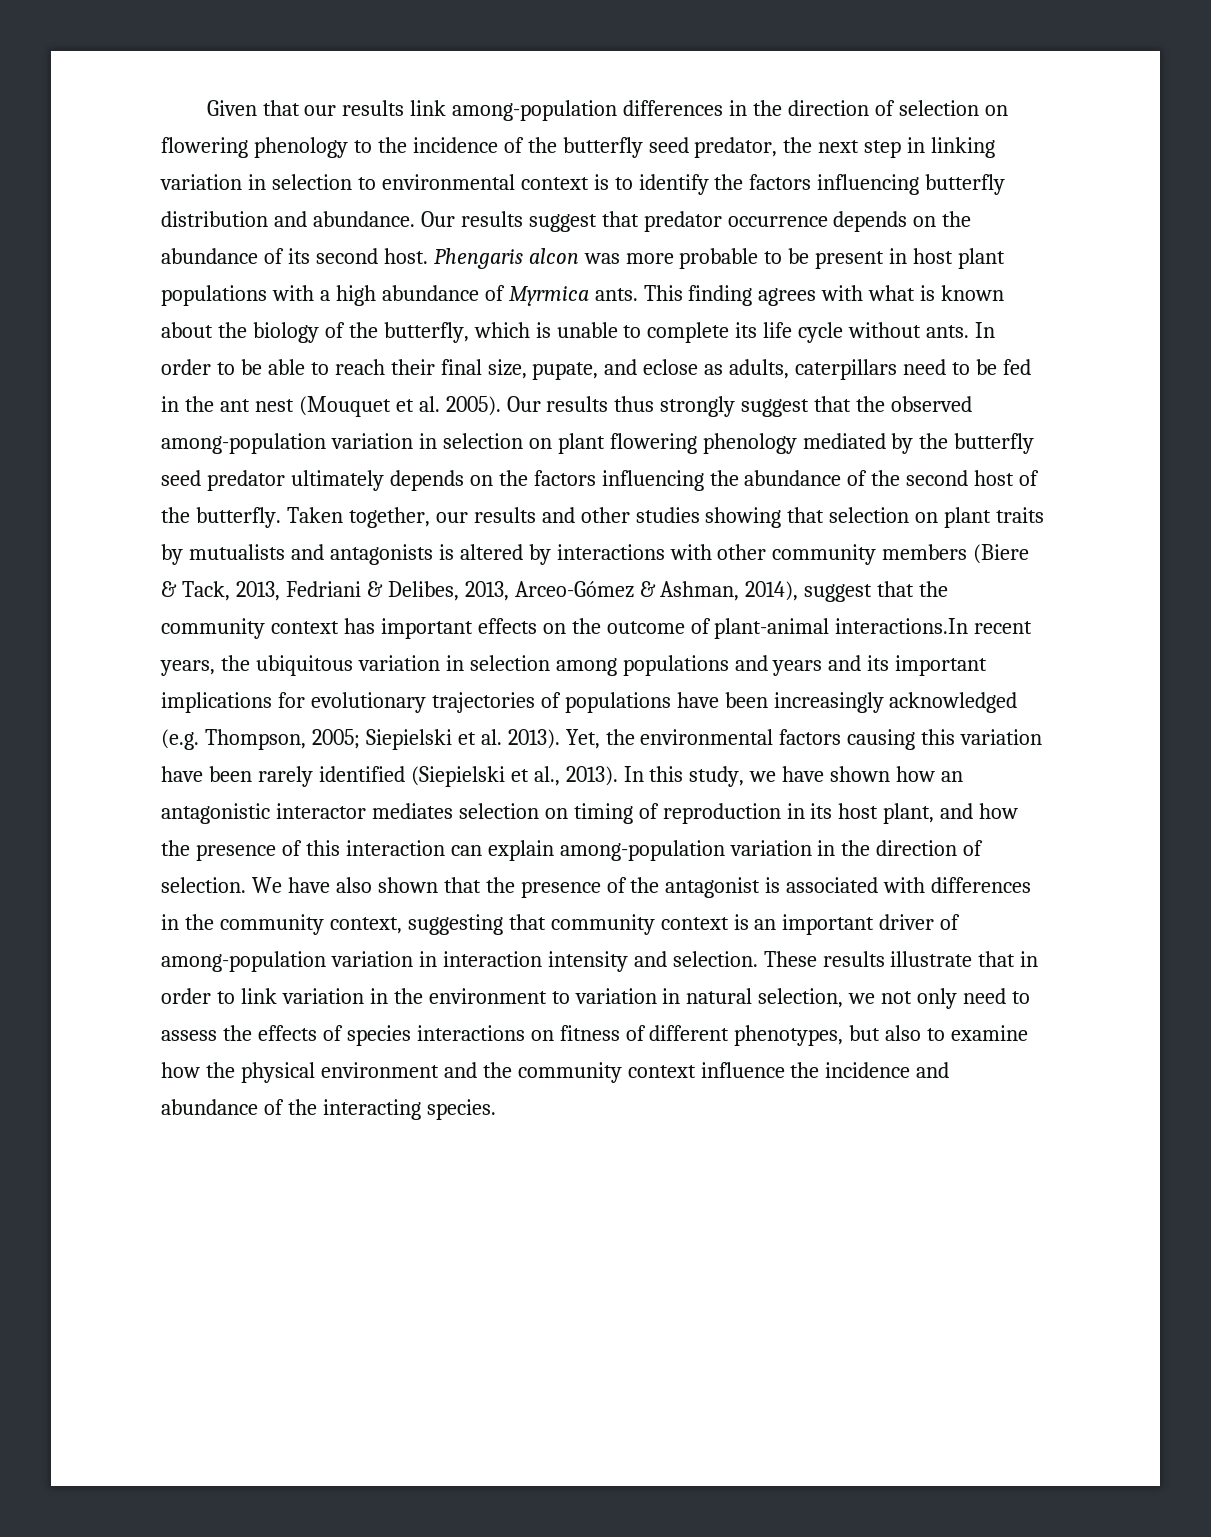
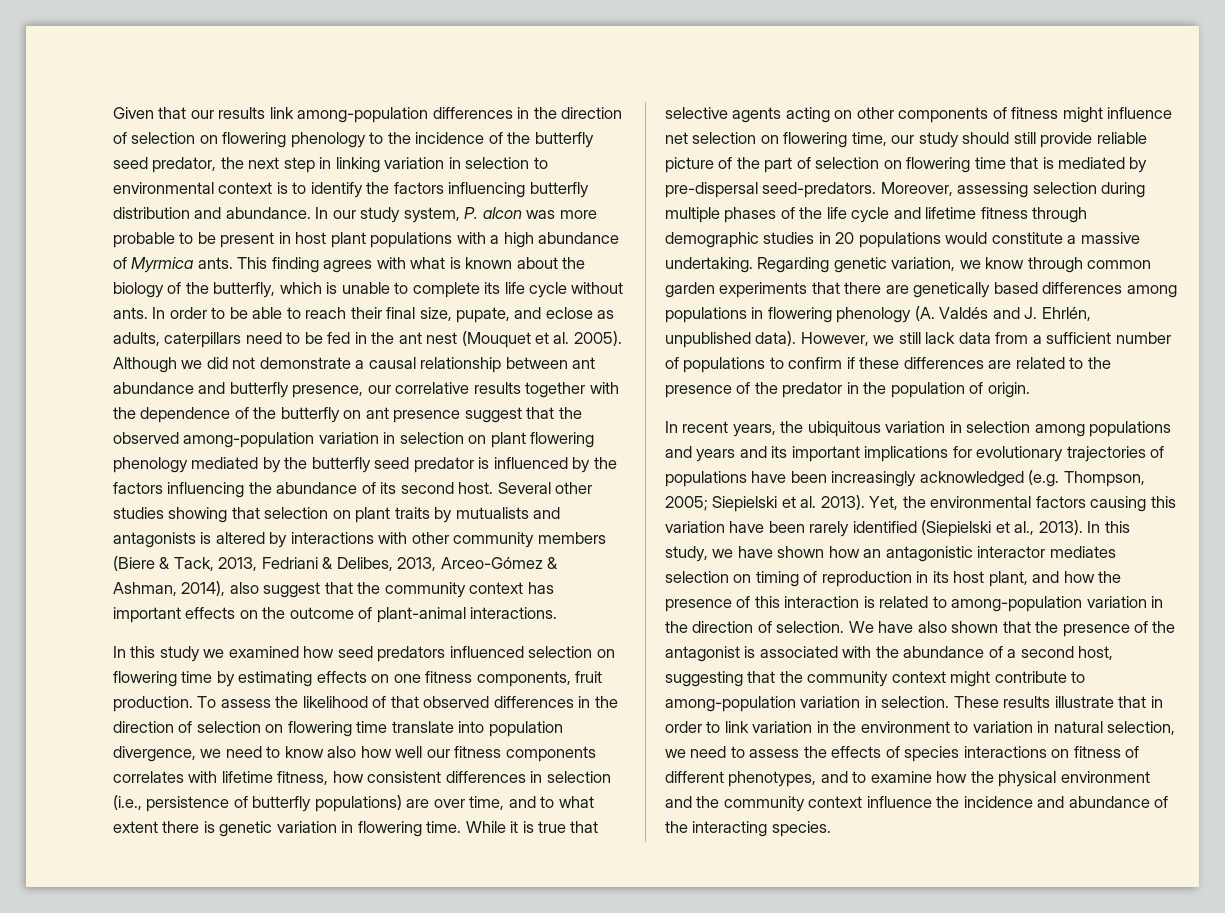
[420,211,972,232] [161,248,523,269] Our results suggest that predator occurrence depends on the abundance of its second host. Phengaris -> [315,207,479,223] In our study system, P.
[506,396,736,417] Our results thus strongly -> [113,357,596,373] [113,382,619,398] [113,407,461,423] Although we did not demonstrate a causal relationship between ant abundance and butterfly presence, our correlative results together with the dependence of the butterfly on ant presence
[290,470,493,491] ultimately depends on -> [478,457,591,473] is influenced by
[871,470,1040,486] [161,507,575,528] the second host of the butterfly. Taken together, our results and -> [380,482,551,494] its second host. Several
(799, 591) none -> [229,582,259,594] also
[835,618,969,634] interactions.In -> [470,607,558,619] [113,646,615,662] [113,671,603,687] [113,696,618,712] [113,721,563,737] [113,746,596,762] [113,771,611,785] [113,795,594,812] [113,821,599,837] [665,107,1173,123] [665,132,1147,148] [665,157,1148,173] [665,182,1146,198] [665,207,1088,223] [665,232,1140,248] [665,257,1152,273] [665,282,1177,298] [665,306,1091,323] [665,331,1171,348] [665,357,1111,373] [665,382,1030,398] [665,421,678,433] interactions. // In this study we examined how seed predators influenced selection on flowering time by estimating effects on one fitness components, fruit production. To assess the likelihood of that observed differences in the direction of selection on flowering time translate into population divergence, we need to know also how well our fitness components correlates with lifetime fitness, how consistent differences in selection (i.e., persistence of butterfly populations) are over time, and to what extent there is genetic variation in flowering time. While it is true that selective agents acting on other components of fitness might influence net selection on flowering time, our study should still provide reliable picture of the part of selection on flowering time that is mediated by pre-dispersal seed-predators. Moreover, assessing selection during multiple phases of the life cycle and lifetime fitness through demographic studies in 20 populations would constitute a massive undertaking. Regarding genetic variation, we know through common garden experiments that there are genetically based differences among populations in flowering phenology (A. Valdés and J. Ehrlén, unpublished data). However, we still lack data from a sufficient number of populations to confirm if these differences are related to the presence of the predator in the population of origin. // In
[450,840,554,861] can explain -> [863,596,947,608] is related to
[931,877,1032,893] [161,914,961,935] [161,951,667,972] differences in the community context, suggesting that community context is an important driver of among-population variation in interaction intensity and -> [875,646,1114,660] [665,671,1086,687] [665,696,877,712] the abundance of a second host, suggesting that the community context might contribute to among-population variation in
[881,988,958,1009] not only -> (686, 753) none
[849,1025,922,1041] but also -> [820,771,848,783] and

